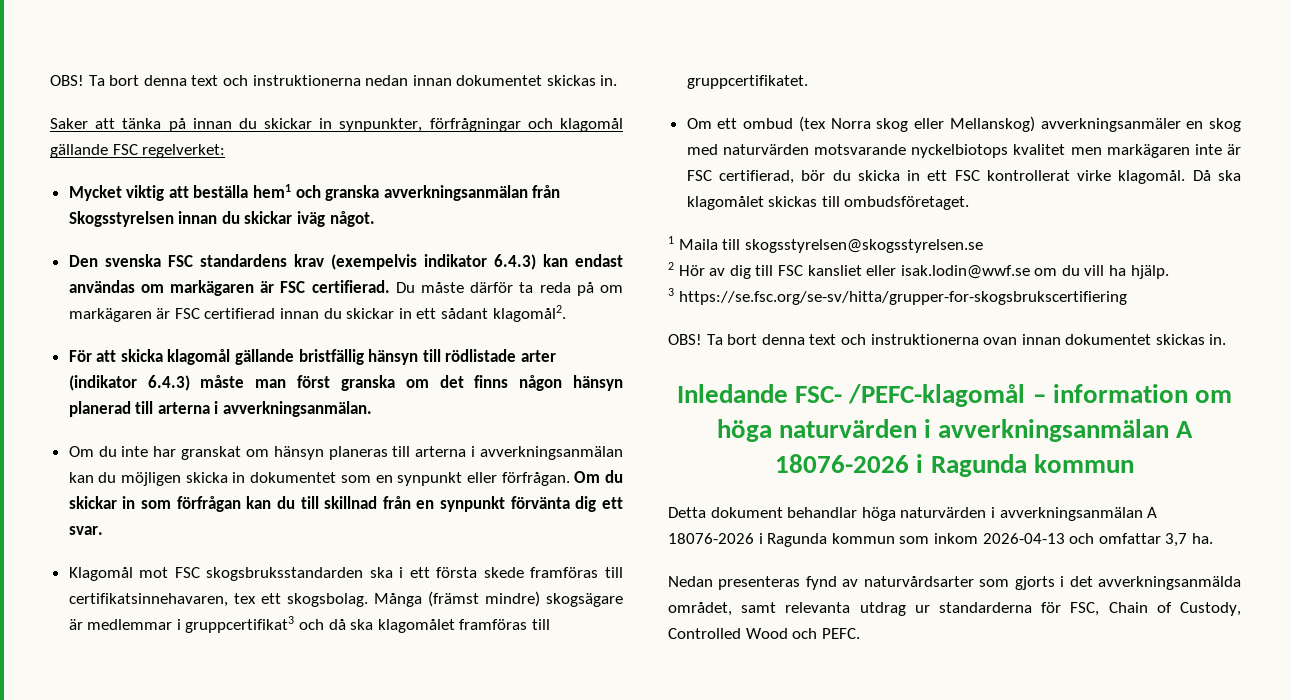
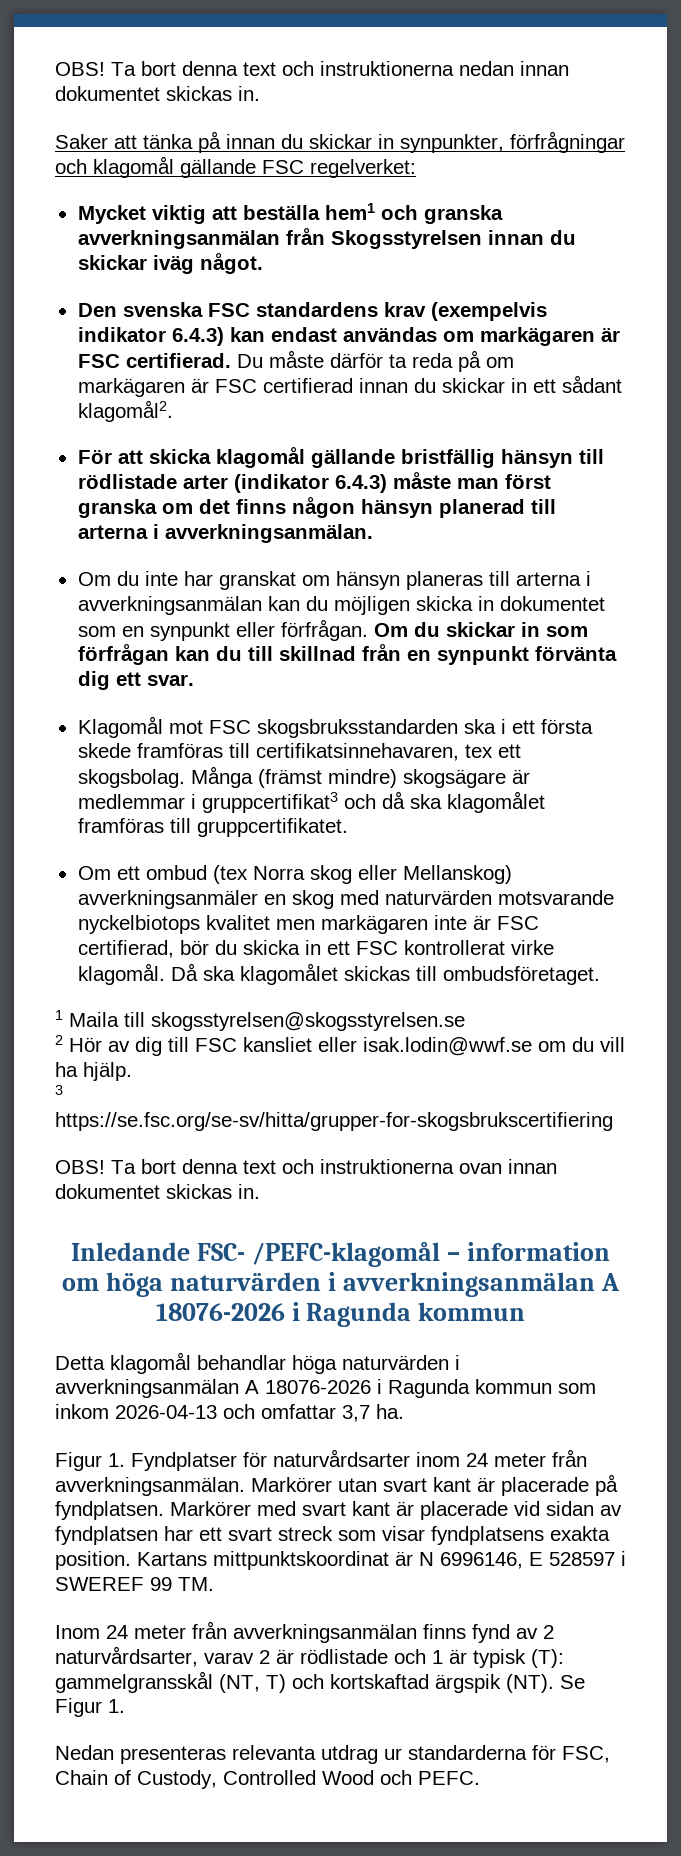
[710,507,783,518] dokument -> [110,1352,191,1374] klagomål
[668,576,1241,590] [668,602,777,616] Nedan presenteras fynd av naturvårdsarter som gjorts i det avverkningsanmälda området, samt -> [55,1449,587,1471] [55,1474,618,1496] [55,1501,622,1520] [55,1526,610,1545] [55,1551,626,1570] [55,1577,214,1591] [55,1621,554,1643] [55,1646,564,1668] [55,1671,585,1693] [55,1698,125,1717] [55,1745,226,1764] Figur 1. Fyndplatser för naturvårdsarter inom 24 meter från avverkningsanmälan. Markörer utan svart kant är placerade på fyndplatsen. Markörer med svart kant är placerade vid sidan av fyndplatsen har ett svart streck som visar fyndplatsens exakta position. Kartans mittpunktskoordinat är N 6996146, E 528597 i SWEREF 99 TM. // Inom 24 meter från avverkningsanmälan finns fynd av 2 naturvårdsarter, varav 2 är rödlistade och 1 är typisk (T): gammelgransskål (NT, T) och kortskaftad ärgspik (NT). Se Figur 1. // Nedan presenteras

